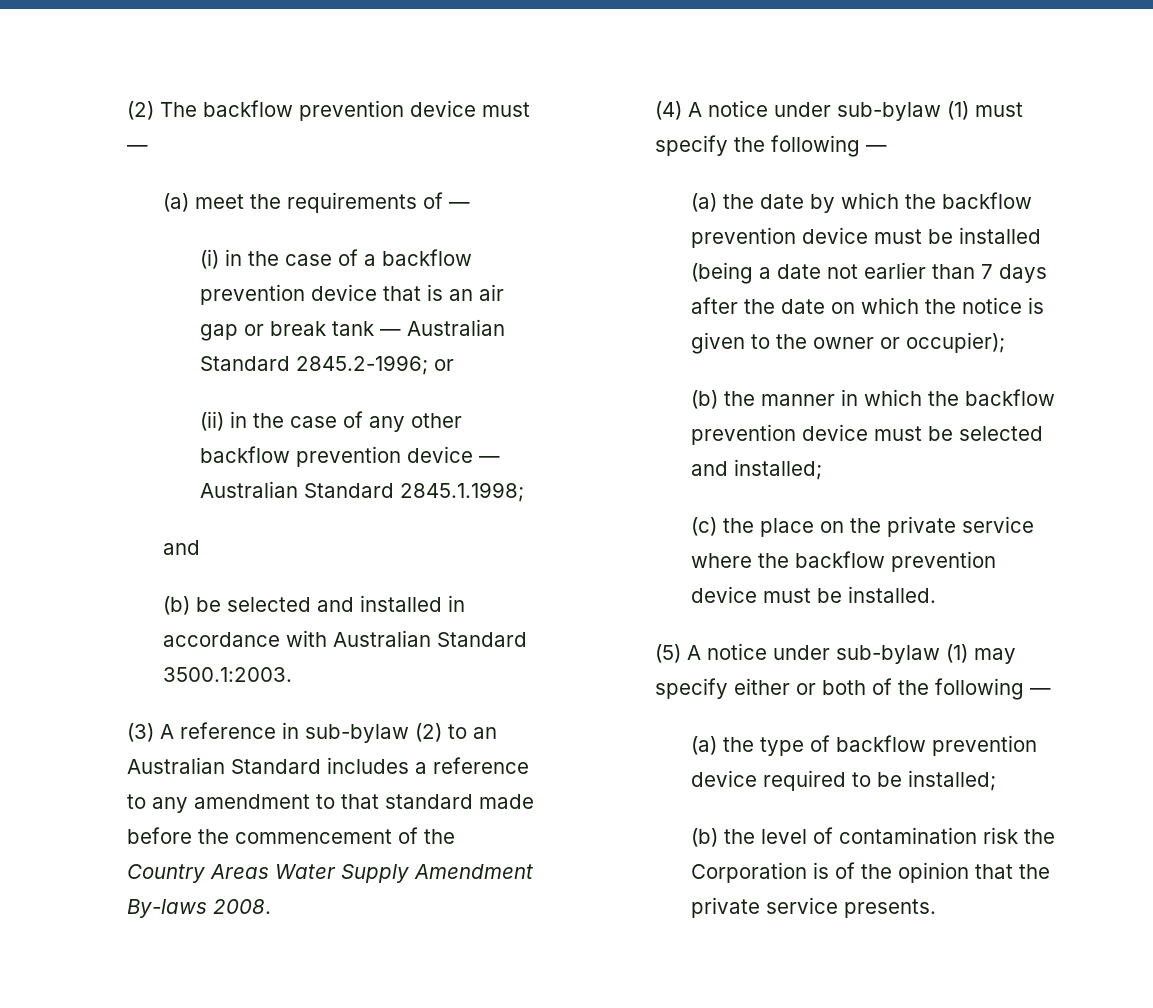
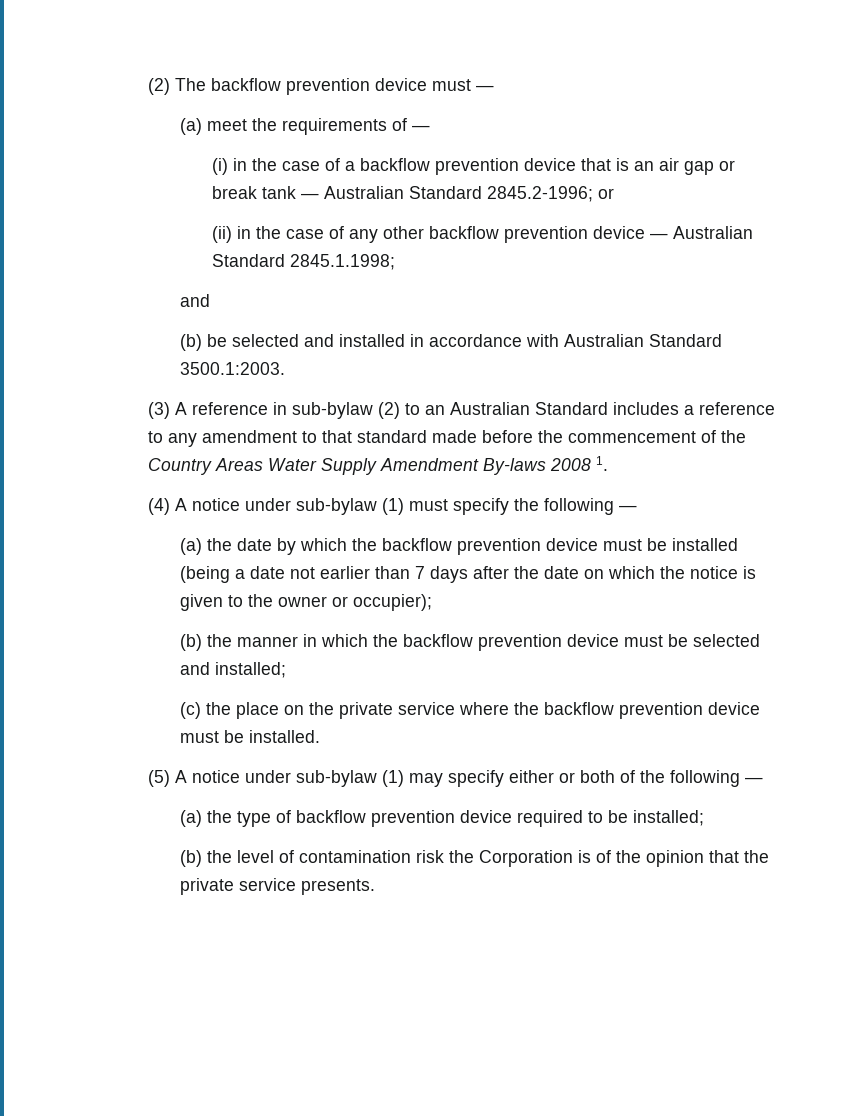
[213,899,272,914] 2008. -> [549,456,608,471] 2008 1.

